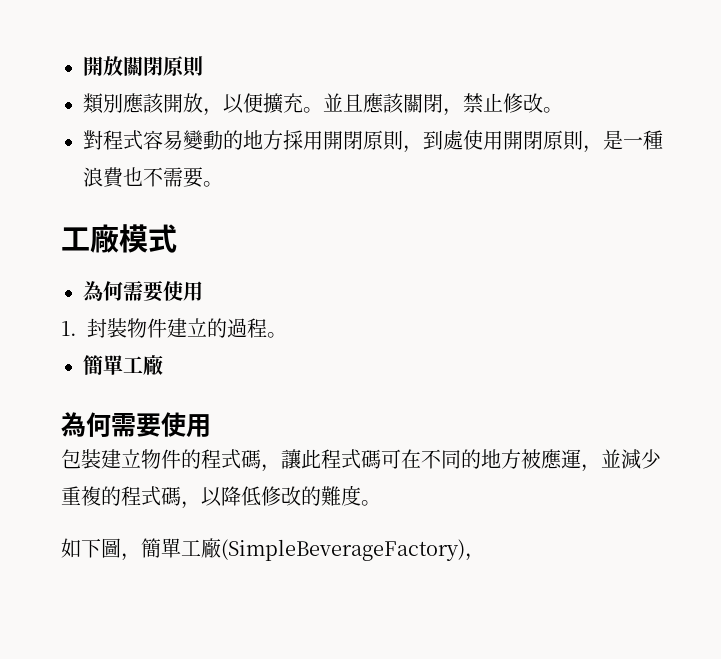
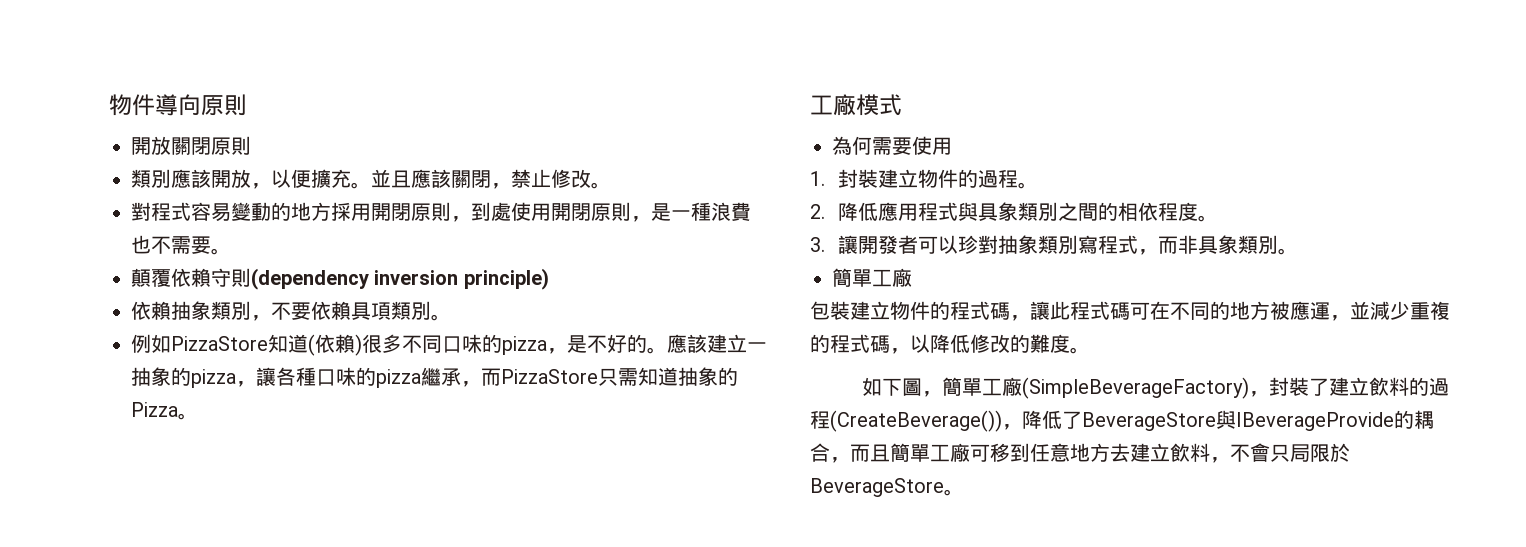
(83, 66) none -> [109,94,247,116] 物件導向原則 //
(223, 184) none -> [131,268,549,290] [131,301,451,321] [131,334,767,356] [131,367,738,388] [131,402,198,420] // 顛覆依賴守則(dependency inversion principle) // 依賴抽象類別，不要依賴具項類別。 // 例如PizzaStore知道(依賴)很多不同口味的pizza，是不好的。應該建立一抽象的pizza，讓各種口味的pizza繼承，而PizzaStore只需知道抽象的Pizza。
[127,318,207,338] 物件建立 -> [877,169,958,188] 建立物件
[83,355,163,375] [61,412,211,438] // 簡單工廠 // 為何需要使用 -> [810,202,1218,222] [810,235,1298,255] [832,268,912,287] // 2.降低應用程式與具象類別之間的相依程度。 // 3.讓開發者可以珍對抽象類別寫程式，而非具象類別。 // 簡單工廠
(485, 557) none -> [1268,377,1449,396] [810,410,1434,432] [810,443,1350,463] [810,478,964,497] 封裝了建立飲料的過程(CreateBeverage())，降低了BeverageStore與IBeverageProvide的耦合，而且簡單工廠可移到任意地方去建立飲料，不會只局限於BeverageStore。

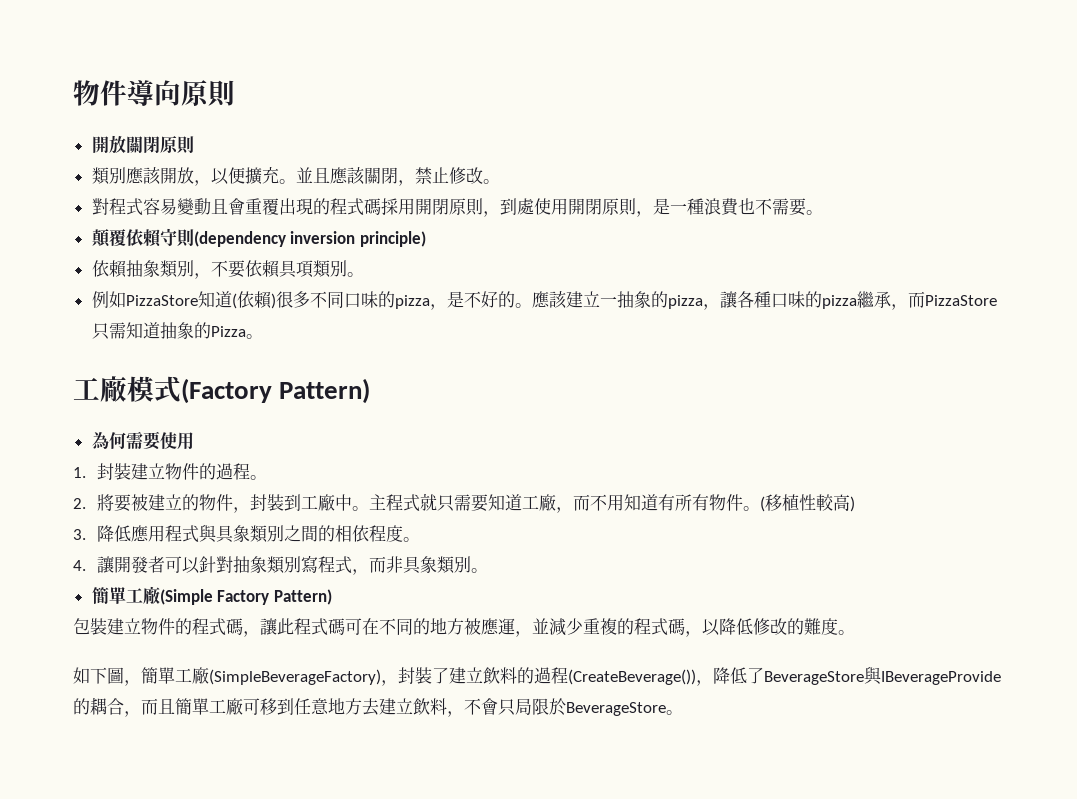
[271,202,331,221] 的地方 -> [210,198,381,216] 且會重覆出現的程式碼
(902, 105) none -> [181,378,371,404] (Factory Pattern)
(825, 211) none -> [97,493,856,513] [73,529,86,540] 將要被建立的物件，封裝到工廠中。主程式就只需要知道工廠，而不用知道有所有物件。(移植性較高) // 3.
[810,237,825,252] 3. -> [73,560,86,571] 4.
[957,235,978,254] 珍 -> [199,556,217,573] 針
(912, 277) none -> [159,589,332,605] (Simple Factory Pattern)

